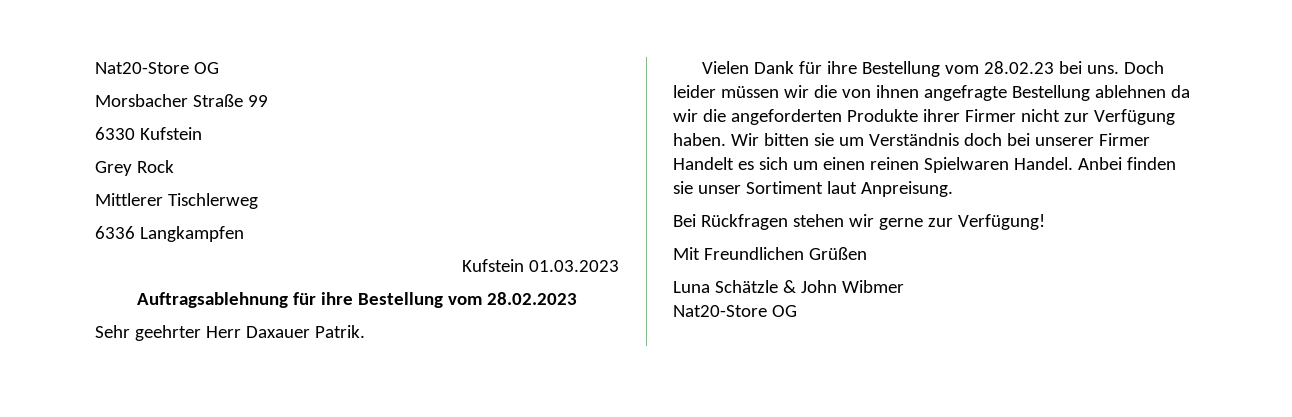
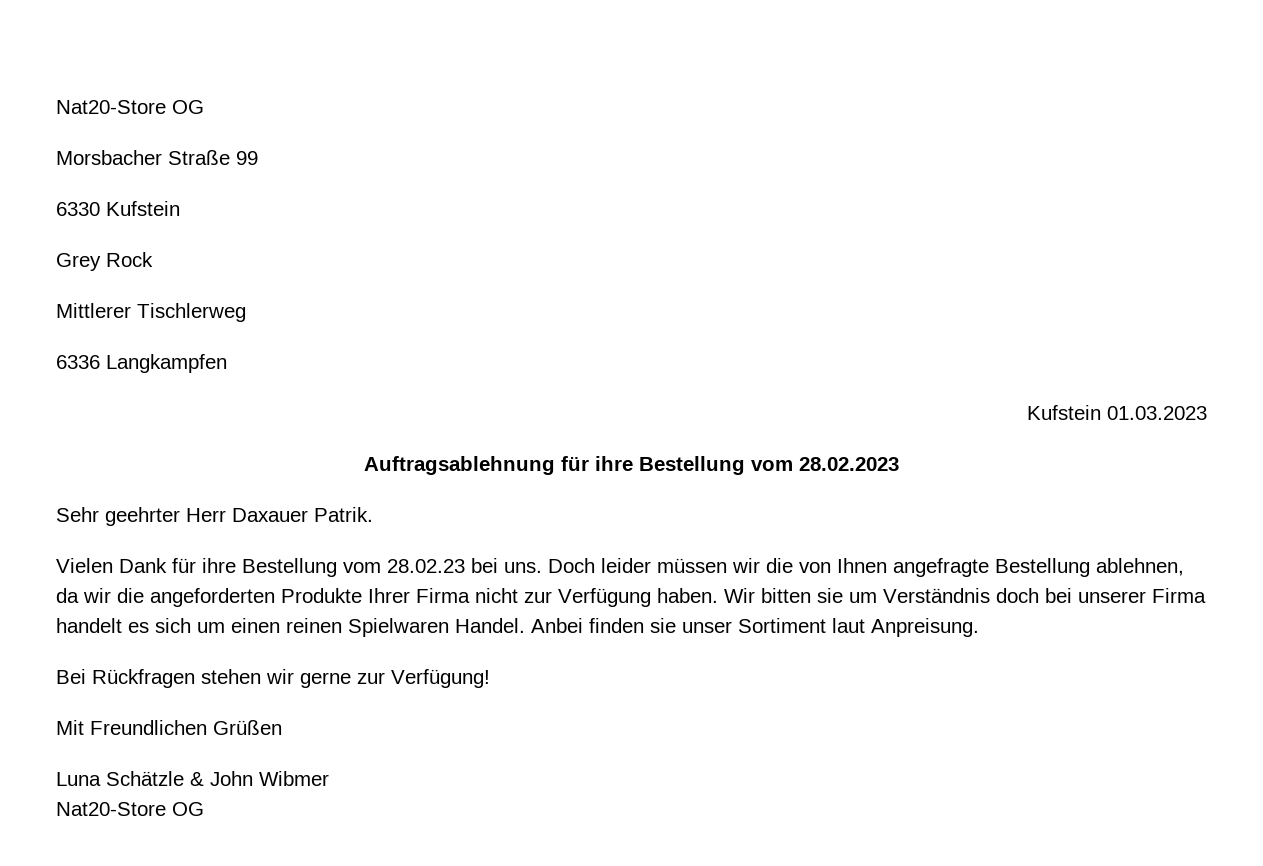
[875,85,919,98] ihnen -> [837,558,887,573] Ihnen
[1094,85,1166,98] ablehnen -> [1096,558,1184,576] ablehnen,
[922,109,1016,122] ihrer Firmer -> [368,588,470,603] Ihrer Firma
[1098,133,1150,146] [673,157,734,170] Firmer Handelt -> [1152,588,1206,603] [56,618,122,633] Firma handelt

